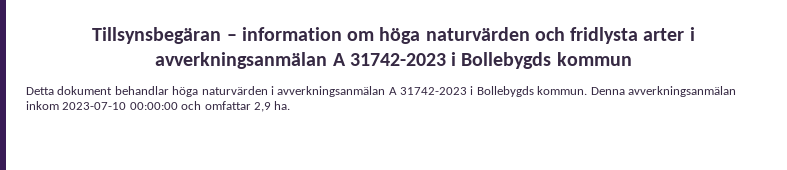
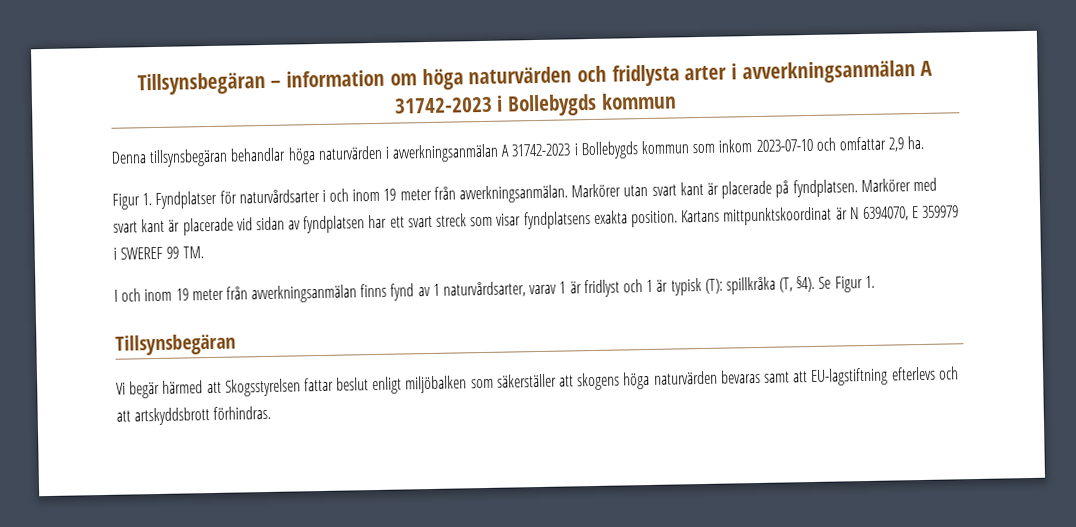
[26,86,113,95] Detta dokument -> [111,148,229,168] Denna tillsynsbegäran
[537,86,736,97] kommun. Denna avverkningsanmälan -> [641,140,716,155] kommun som
[129,102,178,110] 00:00:00 -> (813, 145) none
(291, 105) none -> [112,177,937,210] [113,205,960,236] [113,246,204,260] [114,275,875,304] [115,333,236,356] [116,366,959,399] [116,405,272,426] // Figur 1. Fyndplatser för naturvårdsarter i och inom 19 meter från avverkningsanmälan. Markörer utan svart kant är placerade på fyndplatsen. Markörer med svart kant är placerade vid sidan av fyndplatsen har ett svart streck som visar fyndplatsens exakta position. Kartans mittpunktskoordinat är N 6394070, E 359979 i SWEREF 99 TM. // I och inom 19 meter från avverkningsanmälan finns fynd av 1 naturvårdsarter, varav 1 är fridlyst och 1 är typisk (T): spillkråka (T, §4). Se Figur 1. // Tillsynsbegäran // Vi begär härmed att Skogsstyrelsen fattar beslut enligt miljöbalken som säkerställer att skogens höga naturvärden bevaras samt att EU-lagstiftning efterlevs och att artskyddsbrott förhindras.

